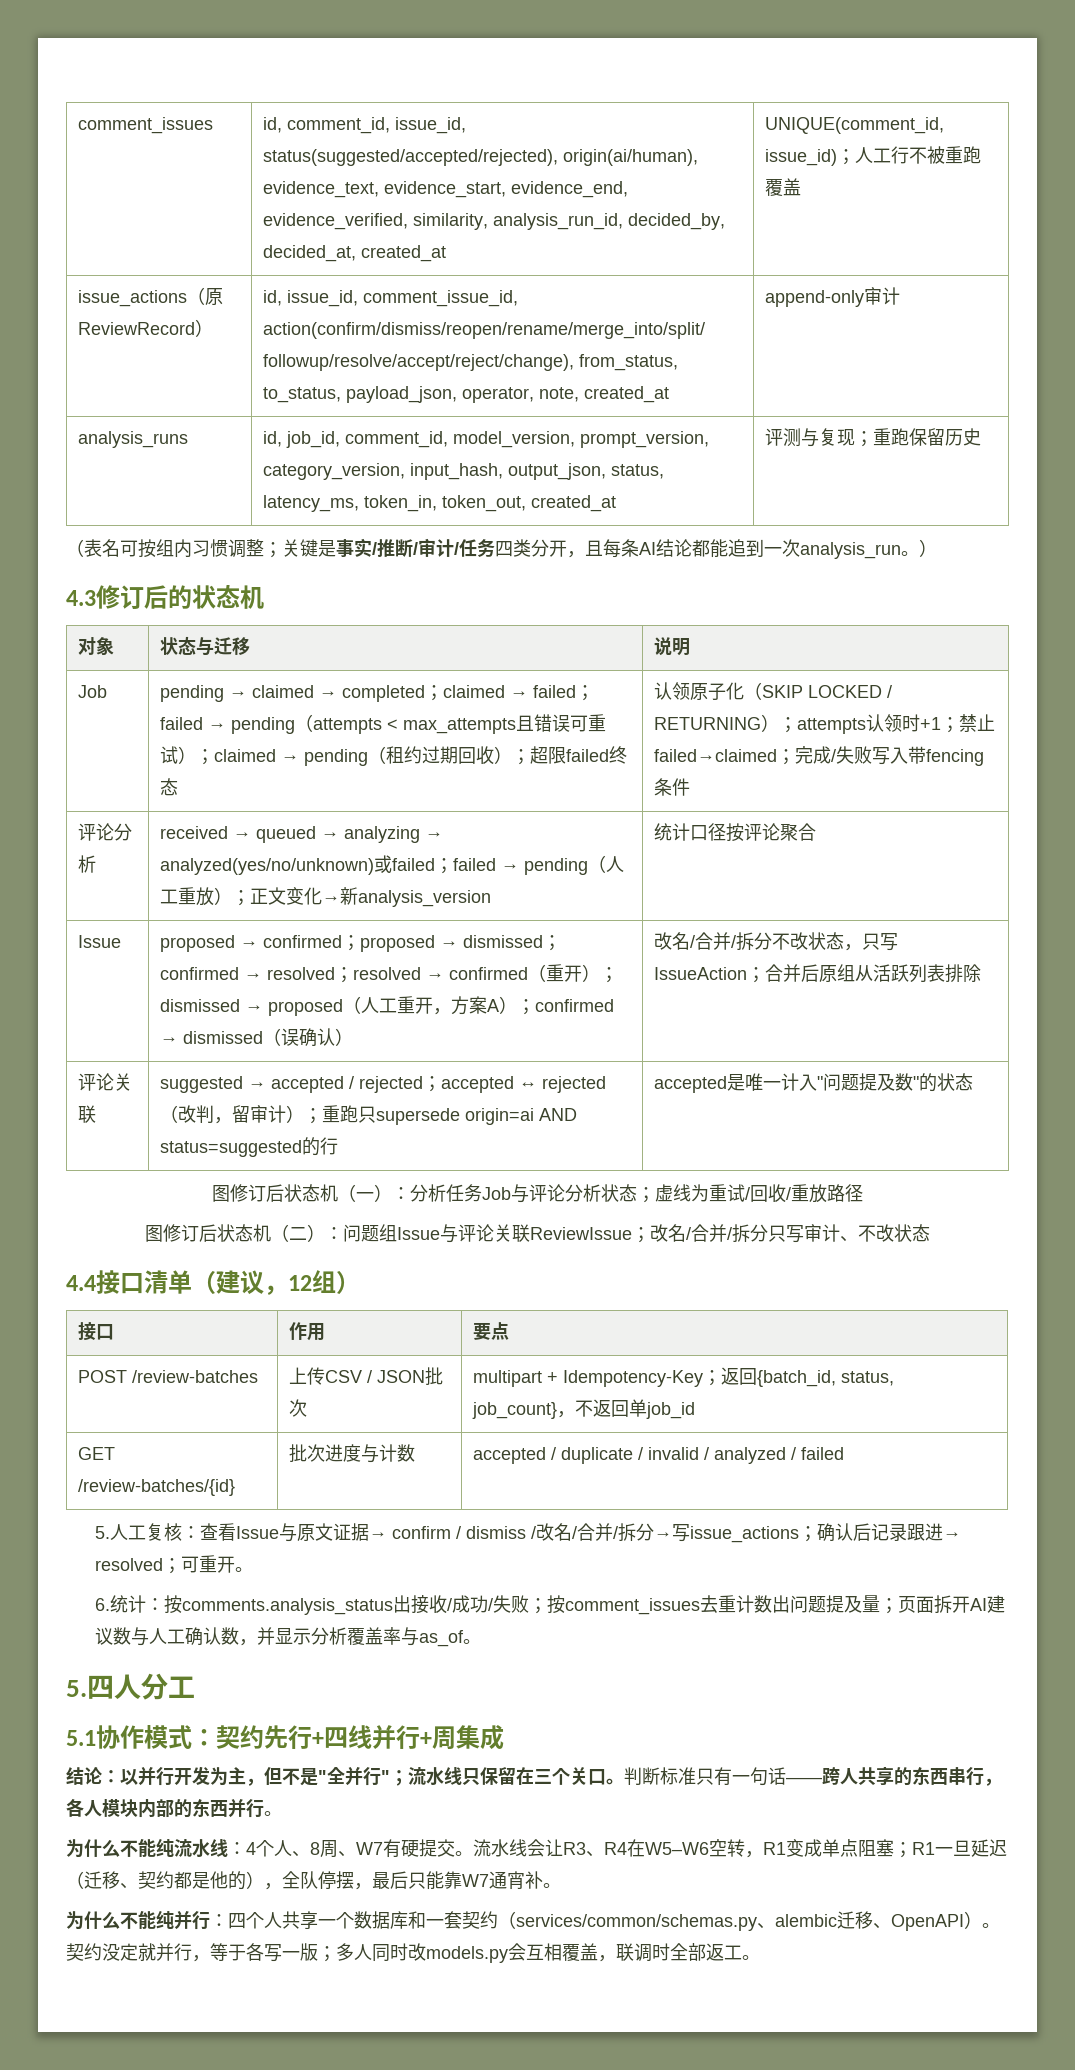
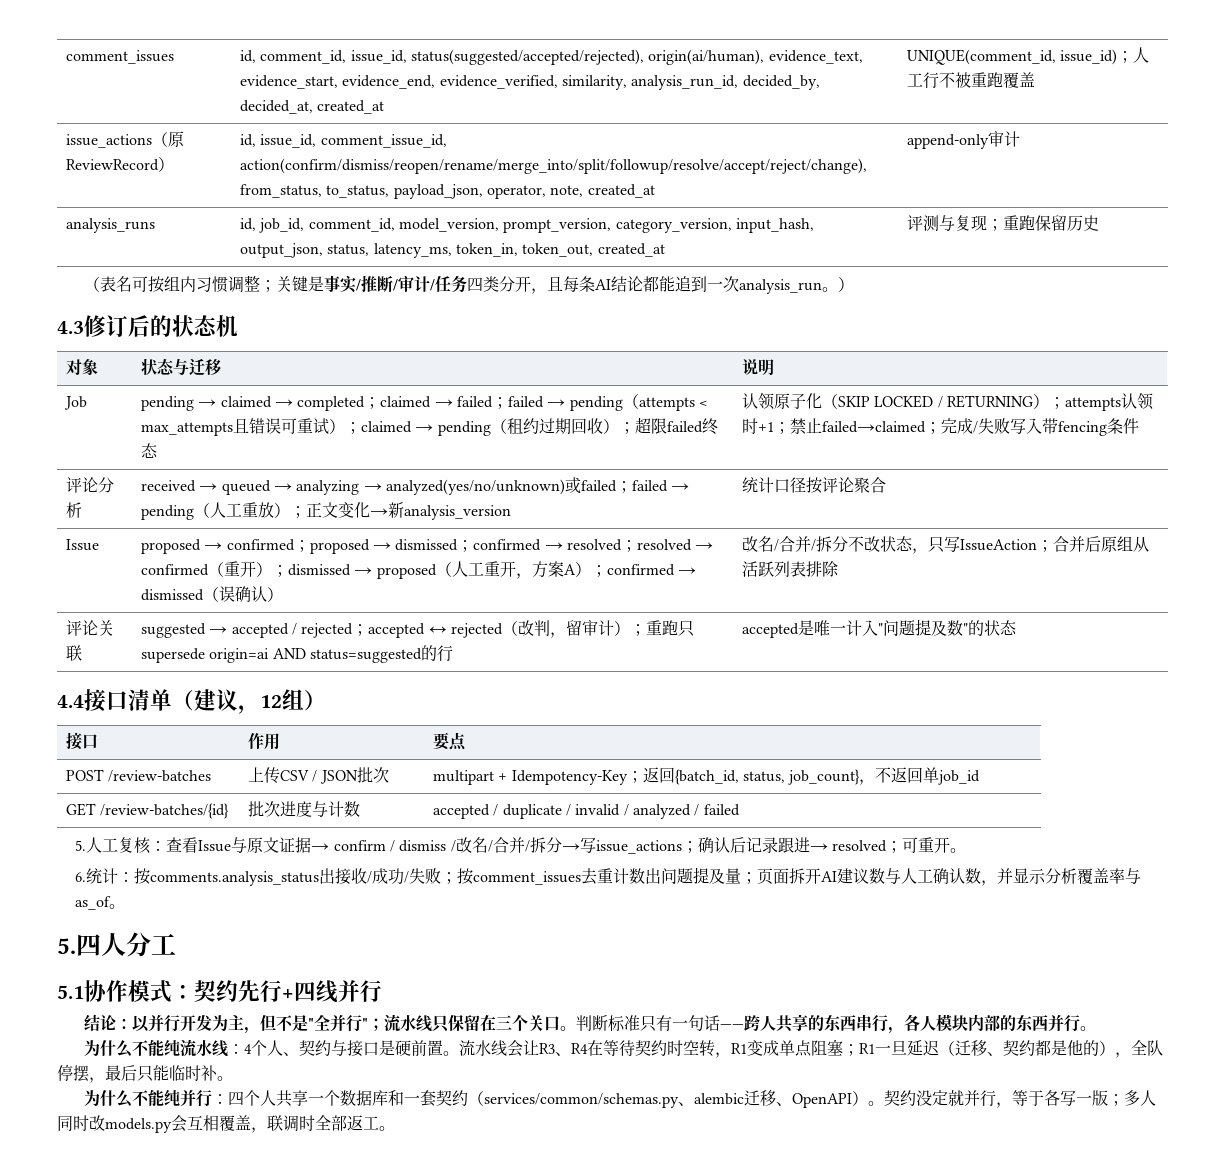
[212,1184,863,1203] [145,1224,930,1243] // 图修订后状态机（一）：分析任务Job与评论分析状态；虚线为重试/回收/重放路径 // 图修订后状态机（二）：问题组Issue与评论关联ReviewIssue；改名/合并/拆分只写审计、不改状态 -> (1018, 627) none
[420,1725,504,1750] +周集成 -> (382, 991) none
[310,1839,455,1858] 8周、W7有硬提交 -> [298,1040,443,1057] 契约与接口是硬前置
[645,1842,709,1855] W5–W6 -> [602,1040,683,1056] 等待契约时
[444,1871,525,1890] 靠W7通宵 -> [169,1065,201,1081] 临时

